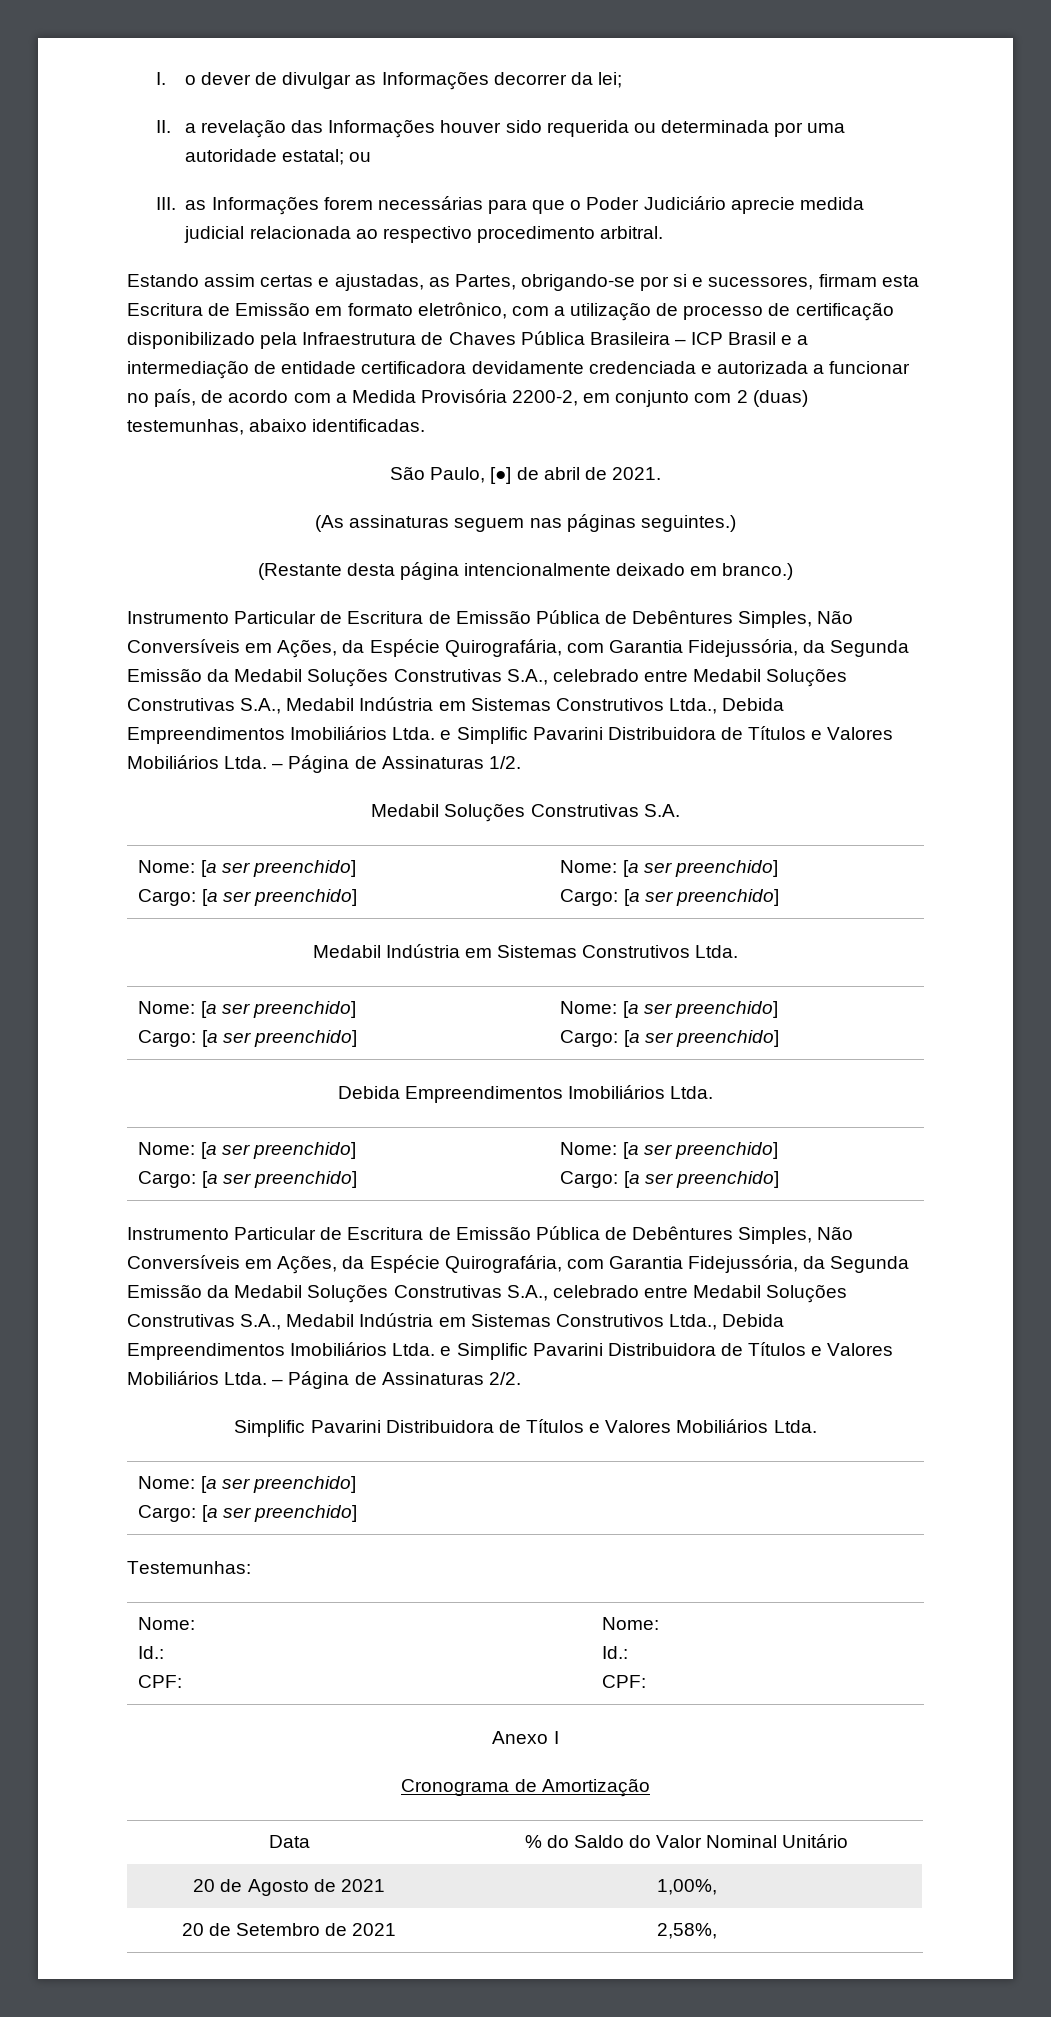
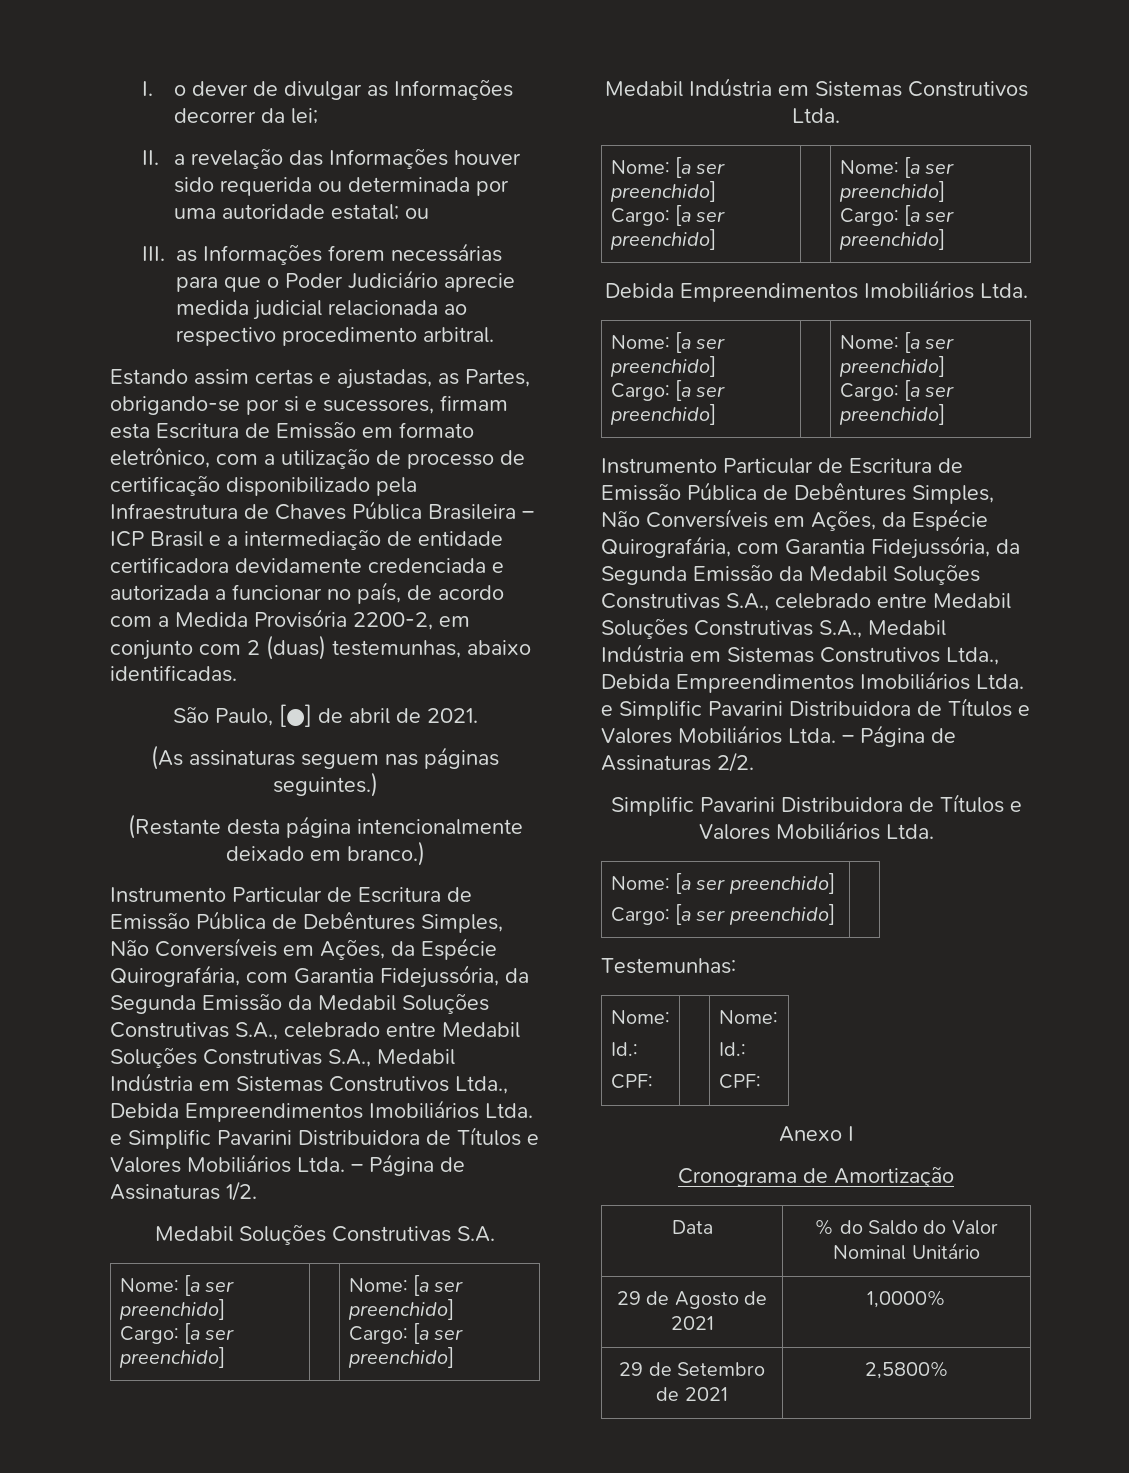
[193,1879,216,1892] 20 -> [616,1291,641,1305] 29
[656,1879,717,1895] [181,1923,204,1936] 1,00%, // 20 -> [867,1290,946,1308] [619,1362,644,1376] 1,0000% // 29
[656,1923,717,1939] 2,58%, -> [864,1361,949,1379] 2,5800%

